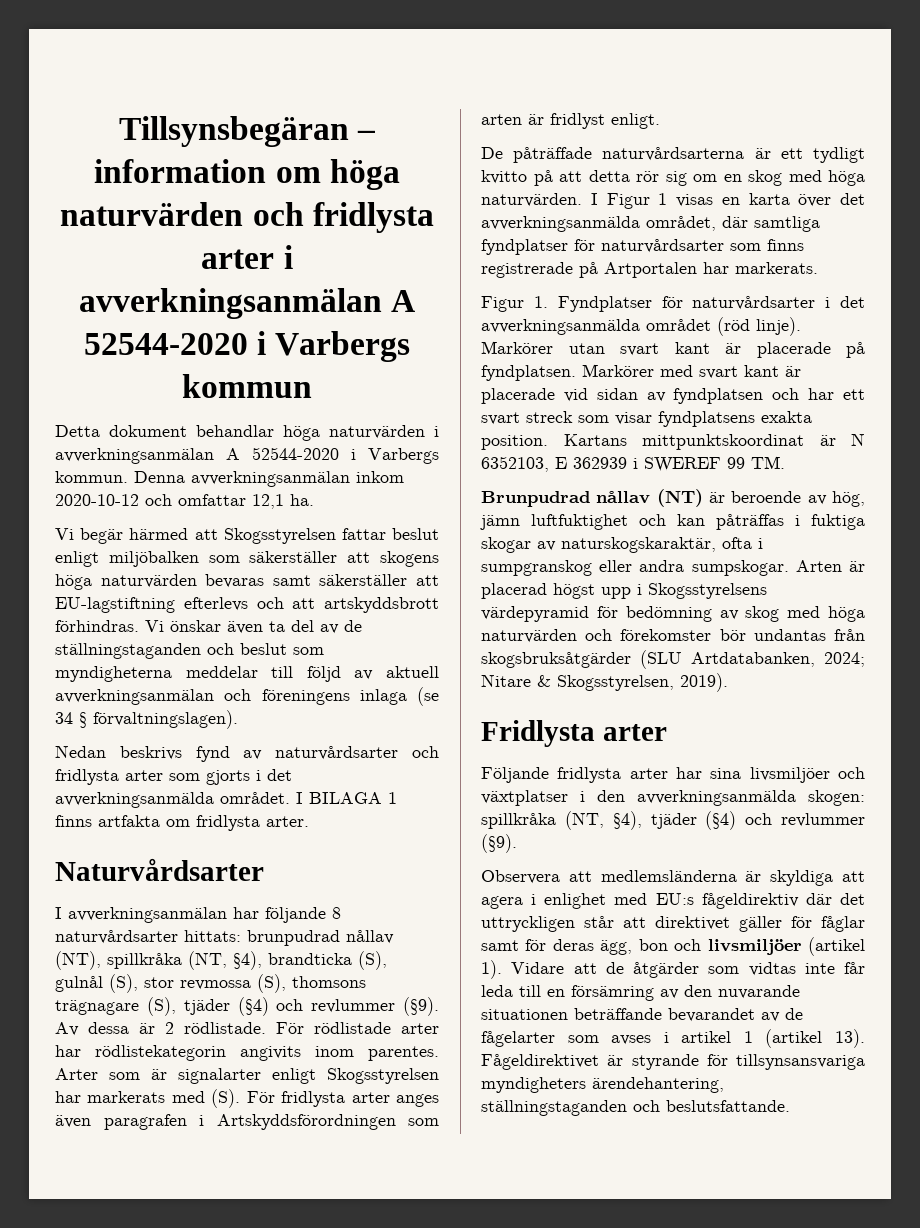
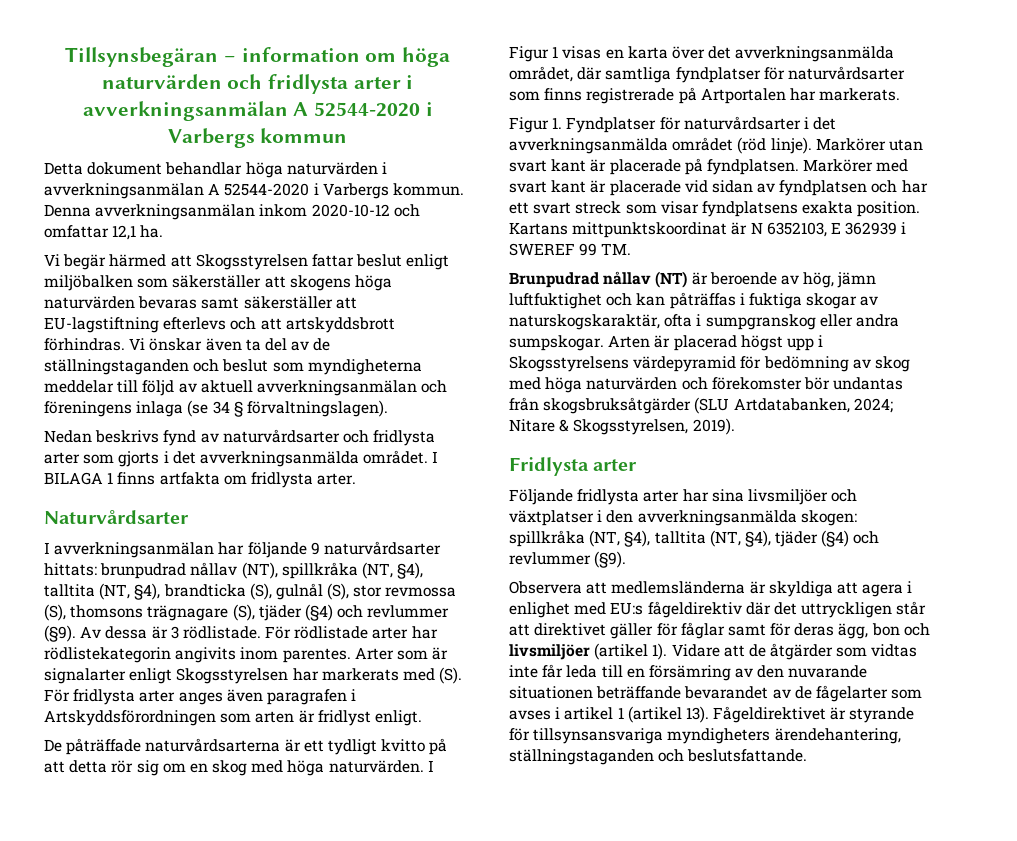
[332,907,341,919] 8 -> [310,542,320,555] 9
(262, 960) none -> [44,583,161,600] talltita (NT, §4),
[165,1022,174,1034] 2 -> [170,626,179,639] 3
(642, 820) none -> [654,530,771,547] talltita (NT, §4),

